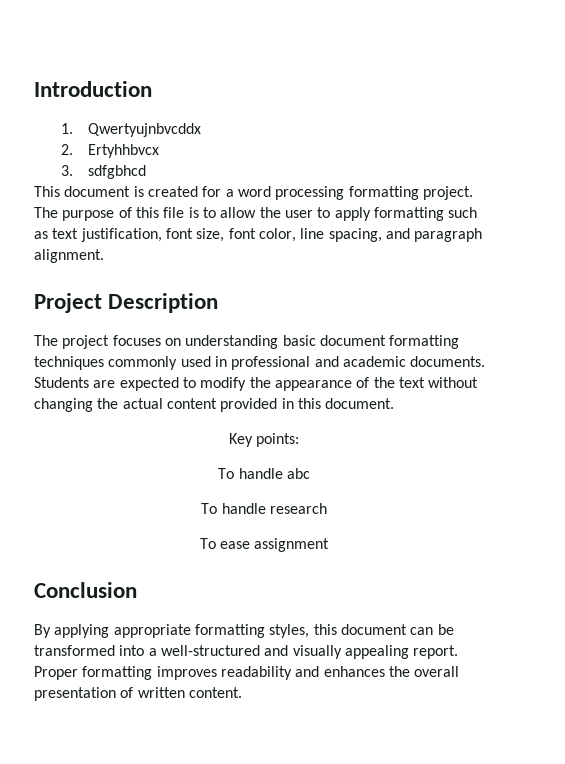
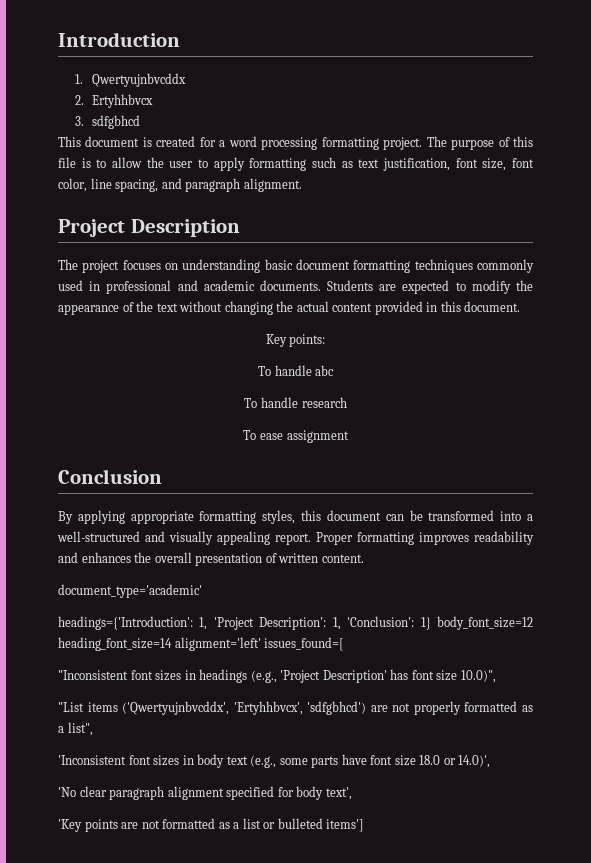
(242, 692) none -> [58,584,202,598] [58,616,533,630] [58,637,345,651] [58,669,496,683] [58,701,533,715] [58,722,93,736] [58,754,491,768] [58,786,352,800] [58,818,365,832] // document_type='academic' // headings={'Introduction': 1, 'Project Description': 1, 'Conclusion': 1} body_font_size=12 heading_font_size=14 alignment='left' issues_found=[ // "Inconsistent font sizes in headings (e.g., 'Project Description' has font size 10.0)", // "List items ('Qwertyujnbvcddx', 'Ertyhhbvcx', 'sdfgbhcd') are not properly formatted as a list", // 'Inconsistent font sizes in body text (e.g., some parts have font size 18.0 or 14.0)', // 'No clear paragraph alignment specified for body text', // 'Key points are not formatted as a list or bulleted items']

